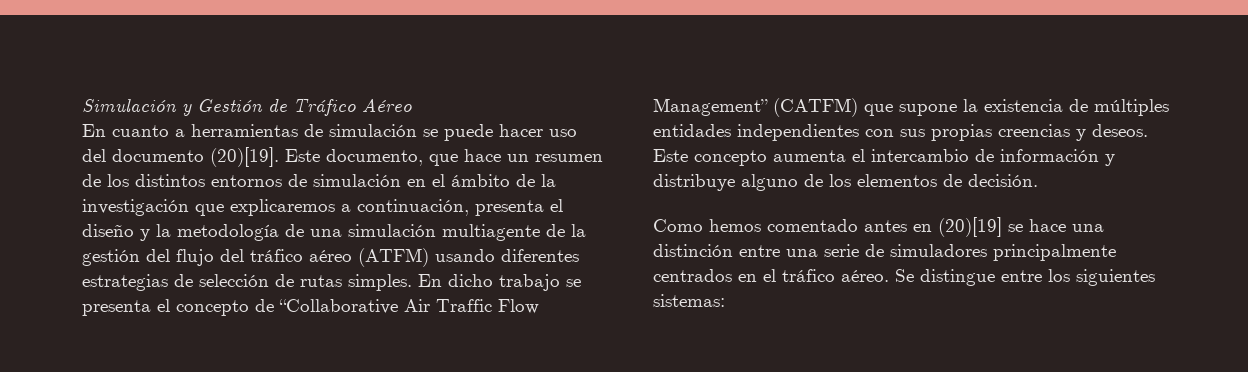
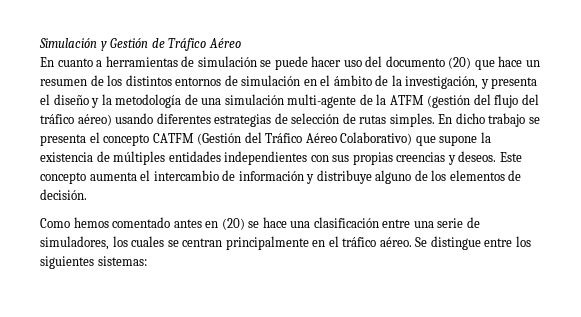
[210,147,423,167] (20)[19]. Este documento, -> [448,57,472,69] (20)
[82,199,469,216] investigación que explicaremos a continuación, -> [405,76,489,89] investigación, y
[442,224,586,241] [82,249,140,266] multiagente de la gestión -> [287,94,471,108] multi-agente de la ATFM (gestión
[309,248,429,267] aéreo (ATFM) -> [77,114,112,126] aéreo)
[255,299,539,314] [653,98,858,117] de “Collaborative Air Traffic Flow Management” (CATFM) -> [152,132,413,145] CATFM (Gestión del Tráfico Aéreo Colaborativo)
[938,217,1002,237] (20)[19] -> [221,218,245,230] (20)
[653,244,733,257] distinción -> [313,217,379,228] clasificación
[890,244,1116,261] [653,269,732,282] simuladores principalmente centrados -> [40,236,309,250] simuladores, los cuales se centran principalmente

